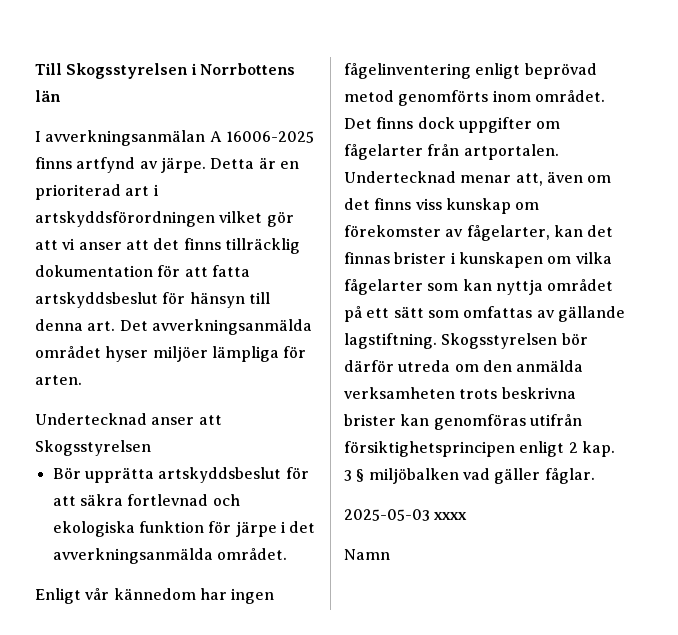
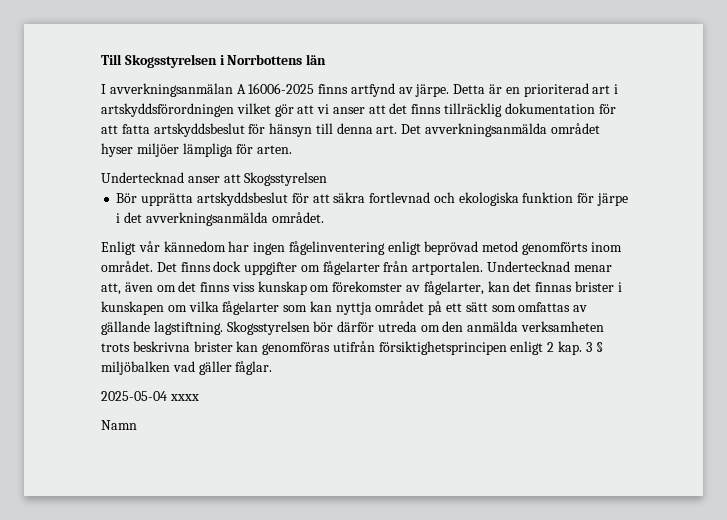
[344,509,430,521] 2025-05-03 -> [101,391,167,401] 2025-05-04

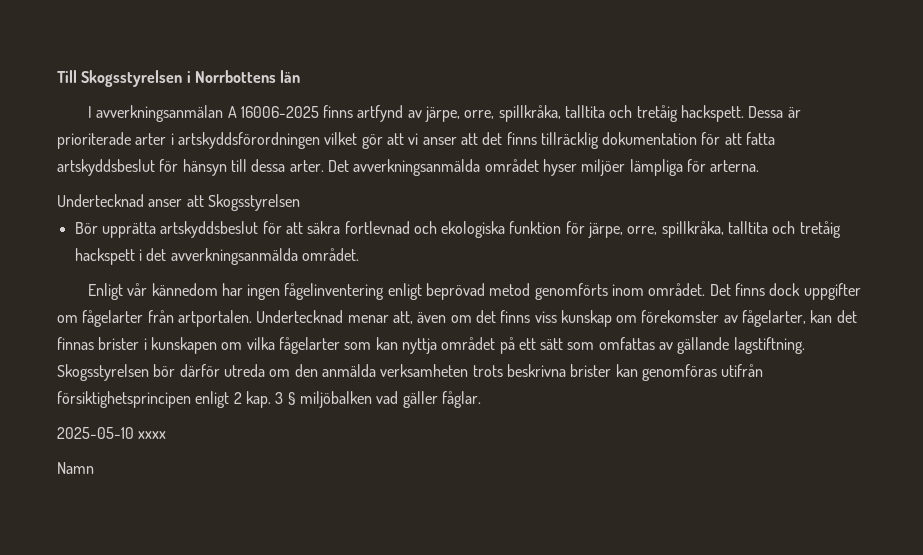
[415,83,611,97] järpe. Detta är en prioriterad art -> [425,105,801,122] [57,132,167,149] järpe, orre, spillkråka, talltita och tretåig hackspett. Dessa är prioriterade arter
[336,123,398,134] denna art. -> [251,159,324,172] dessa arter.
[257,145,293,154] arten. -> [710,160,760,172] arterna.
[596,193,628,206] järpe -> [588,221,841,238] [74,248,135,265] järpe, orre, spillkråka, talltita och tretåig hackspett
[101,391,167,401] 2025-05-04 -> [57,427,134,439] 2025-05-10

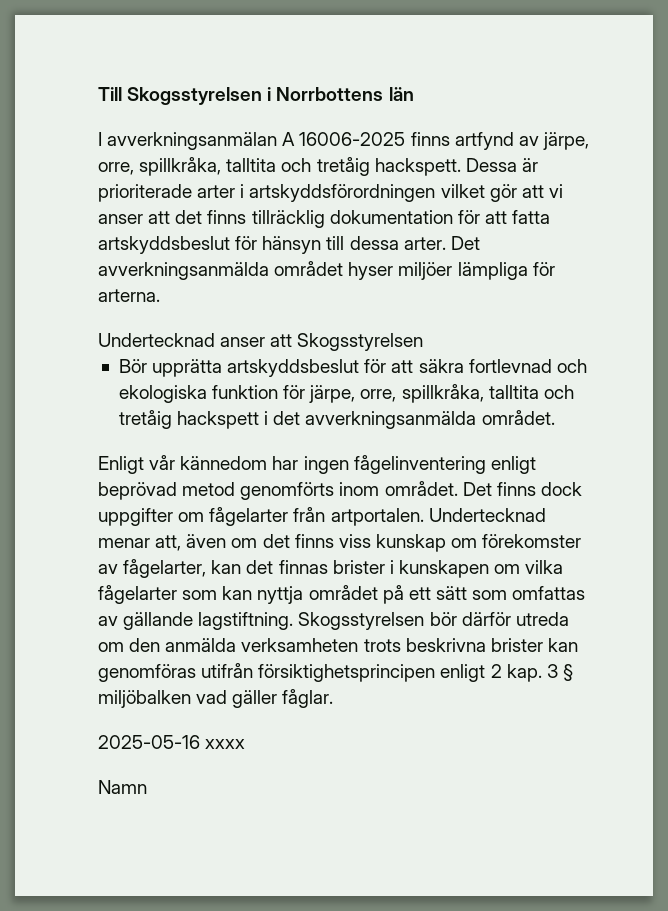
[57,427,134,439] 2025-05-10 -> [98,735,200,749] 2025-05-16

